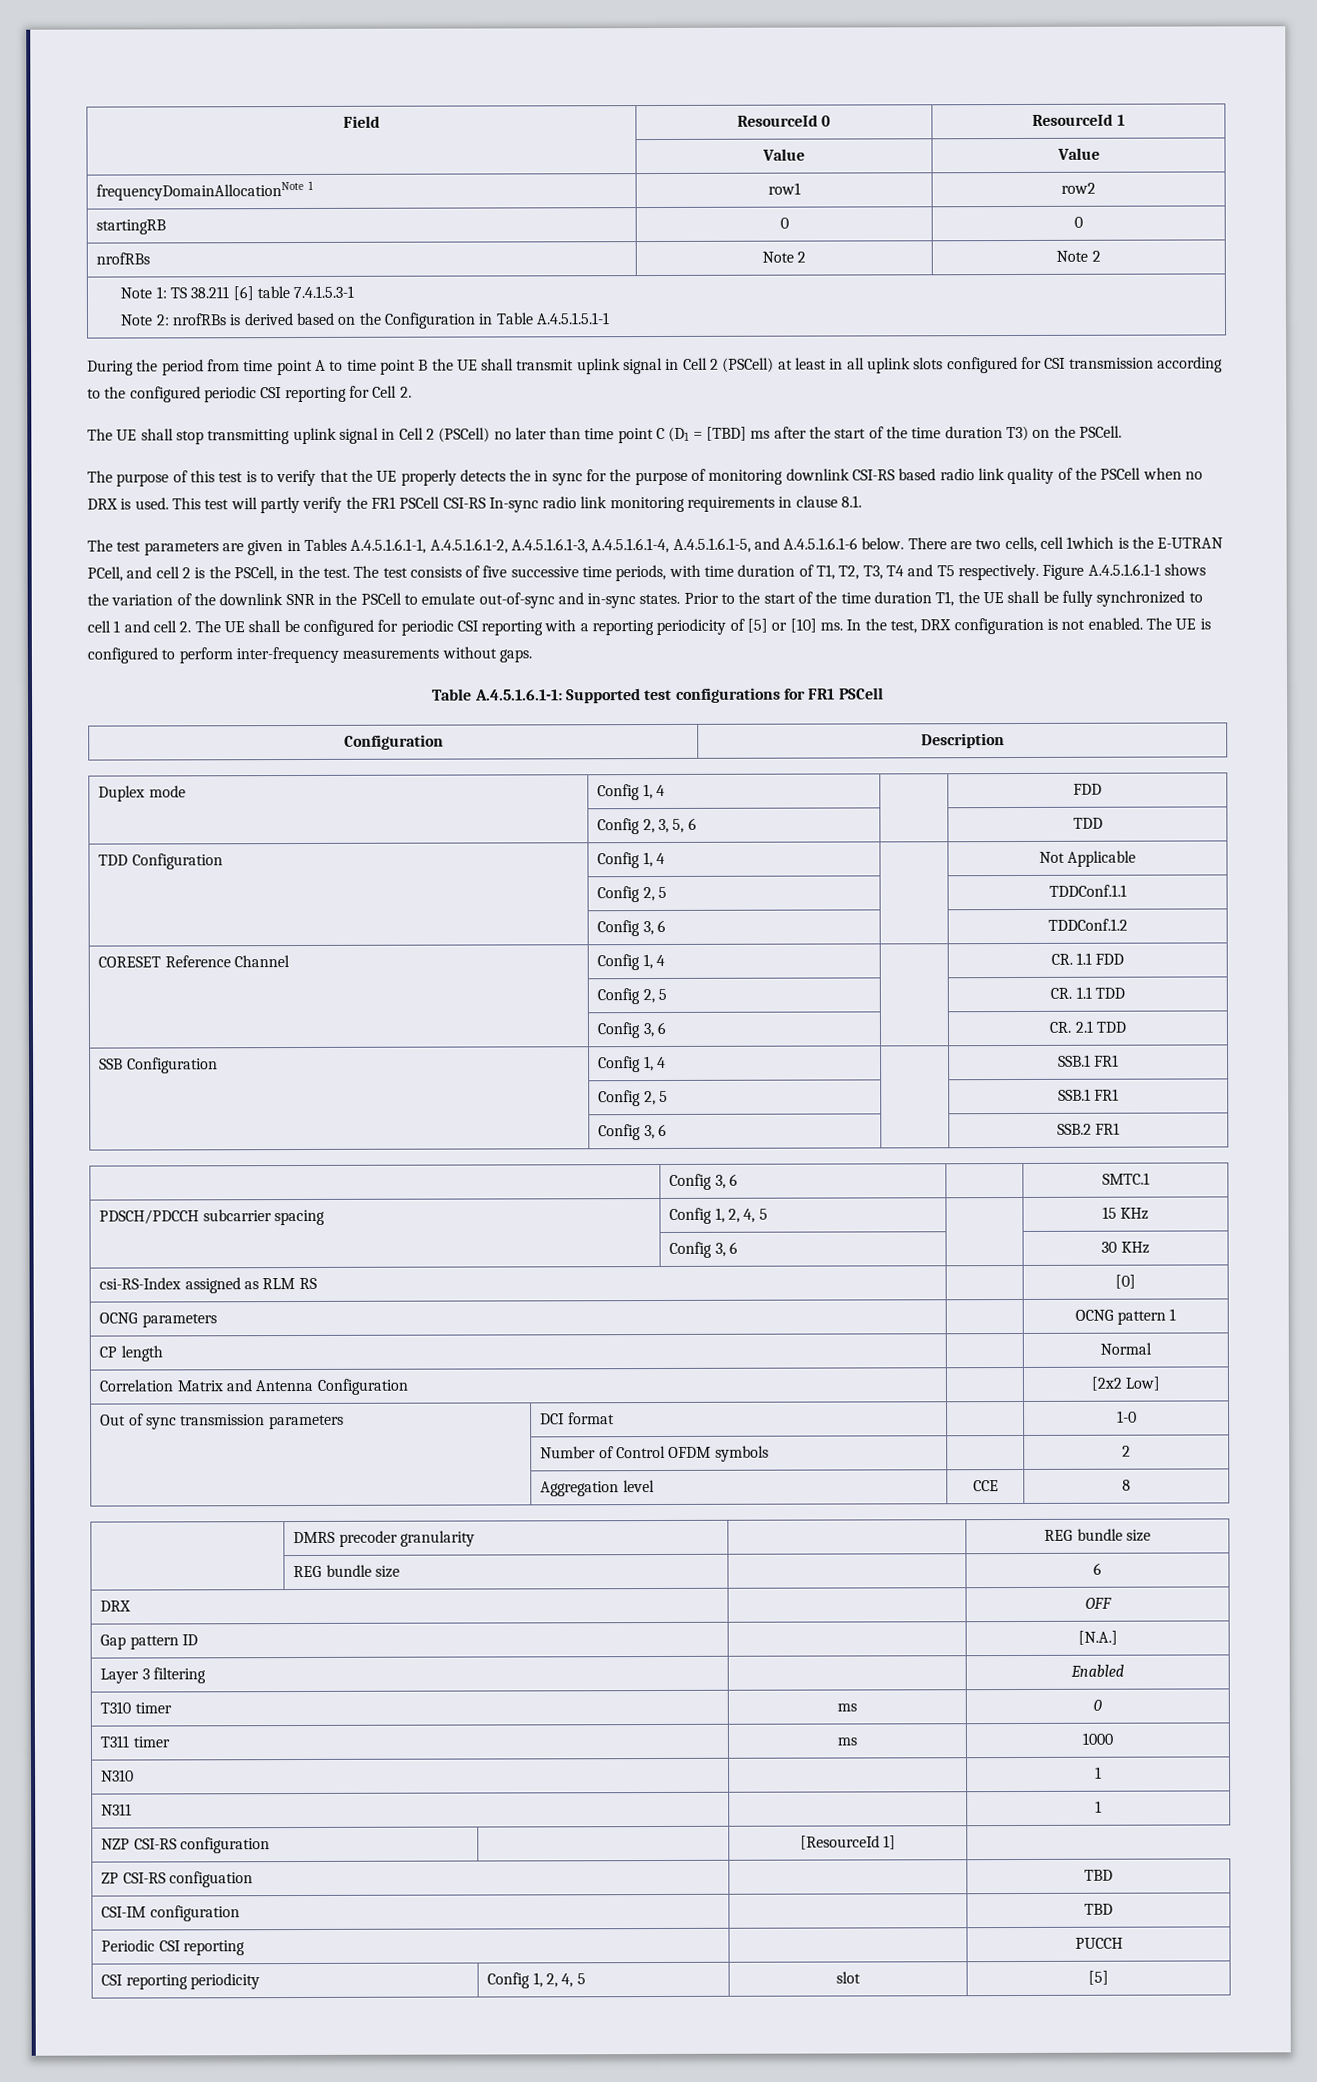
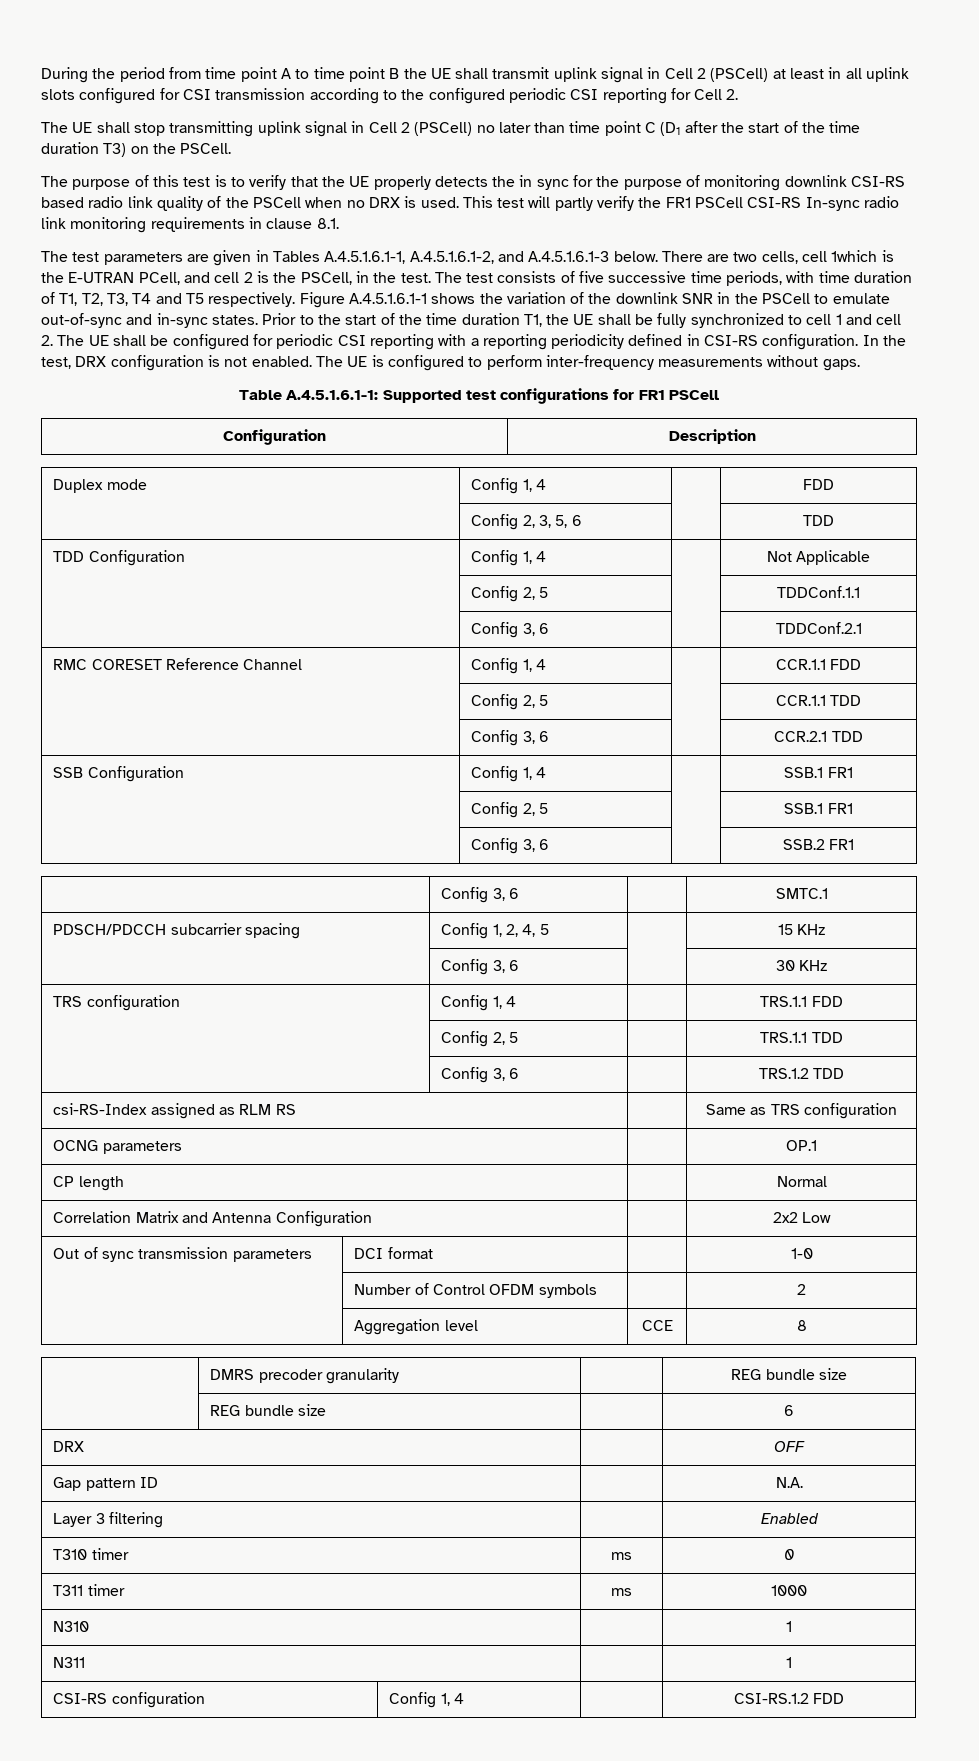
[343,115,380,128] [736,114,832,127] [1032,113,1125,126] [762,148,805,161] [1056,147,1100,160] [96,180,314,201] [767,182,801,195] [1061,182,1096,194] [96,219,167,235] [779,217,789,229] [1074,216,1083,228] [96,252,151,265] [761,251,807,263] [1056,250,1101,262] [120,285,355,301] [120,312,609,329] Field | ResourceId 0 | ResourceId 1 // | Value | Value // frequencyDomainAllocationNote 1 | row1 | row2 // startingRB | 0 | 0 // nrofRBs | Note 2 | Note 2 // Note 1: TS 38.211 [6] table 7.4.1.5.3-1 // Note 2: nrofRBs is derived based on the Configuration in Table A.4.5.1.5.1-1 // -> (41, 75) none
[692,426,771,441] = [TBD] ms -> (681, 129) none
[510,537,859,554] A.4.5.1.6.1-3, A.4.5.1.6.1-4, A.4.5.1.6.1-5, and A.4.5.1.6.1-6 -> [497,251,610,262] and A.4.5.1.6.1-3
[729,618,844,633] of [5] or [10] ms. -> [628,334,859,350] defined in CSI-RS configuration.
[1047,918,1128,931] TDDConf.1.2 // -> [775,622,862,634] [53,659,88,670] TDDConf.2.1 // RMC
[1050,952,1125,965] [597,988,668,1005] [1050,986,1125,999] [597,1021,667,1039] [1049,1020,1093,1033] CR. 1.1 FDD // | Config 2, 5 | | CR. 1.1 TDD // | Config 3, 6 | | CR. 2.1 -> [775,659,862,670] [471,694,548,710] [775,695,862,706] [471,730,549,746] [774,731,828,742] CCR.1.1 FDD // | Config 2, 5 | | CCR.1.1 TDD // | Config 3, 6 | | CCR.2.1
(1150, 1247) none -> [53,995,180,1011] [441,995,516,1011] [760,996,843,1007] [441,1031,518,1047] [760,1032,843,1043] [441,1067,519,1083] [758,1068,845,1079] // TRS configuration | Config 1, 4 | | TRS.1.1 FDD // | Config 2, 5 | | TRS.1.1 TDD // | Config 3, 6 | | TRS.1.2 TDD
[1115,1274,1136,1289] [0] -> [706,1103,897,1119] Same as TRS configuration
[1074,1308,1177,1325] OCNG pattern 1 -> [786,1140,817,1151] OP.1
[1090,1376,1161,1391] [2x2 Low] -> [772,1212,832,1223] 2x2 Low
[1077,1630,1118,1645] [N.A.] -> [775,1477,803,1488] N.A.
[101,1838,131,1850] NZP -> (792, 1662) none
[799,1835,897,1850] [101,1871,254,1888] [1084,1869,1113,1881] [101,1905,240,1922] [1084,1903,1113,1915] [101,1939,246,1956] [1074,1937,1123,1949] [101,1973,261,1990] [487,1972,586,1989] [836,1971,861,1984] [1088,1970,1109,1985] | [ResourceId 1] // ZP CSI-RS configuation | | TBD // CSI-IM configuration | | TBD // Periodic CSI reporting | | PUCCH // CSI reporting periodicity | Config 1, 2, 4, 5 | slot | [5] -> [389,1692,464,1708] [733,1693,845,1704] Config 1, 4 | | CSI-RS.1.2 FDD

